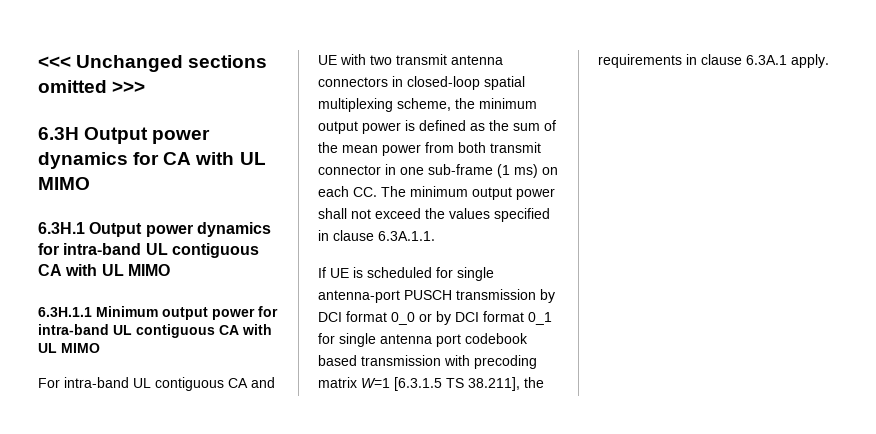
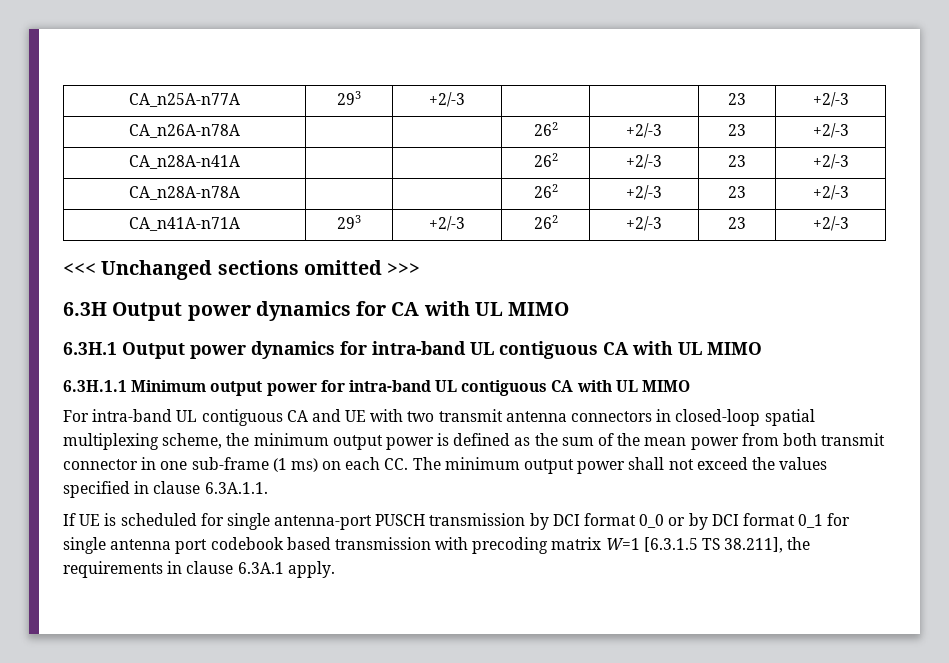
(38, 62) none -> [129,93,240,107] [337,91,361,105] [429,92,465,107] [728,93,746,105] [812,92,849,107] [129,124,240,138] [533,122,558,136] [626,123,662,138] [728,124,746,136] [812,123,849,138] [129,155,240,169] [533,153,558,167] [626,154,662,169] [728,155,746,167] [812,154,849,169] [129,186,240,200] [533,184,558,198] [626,185,662,200] [728,186,746,198] [812,185,849,200] [129,217,240,231] [337,215,361,229] [429,216,465,231] [533,215,558,229] [626,216,662,231] [728,217,746,229] [812,216,849,231] CA_n25A-n77A | 293 | +2/-3 | | | 23 | +2/-3 // CA_n26A-n78A | | | 262 | +2/-3 | 23 | +2/-3 // CA_n28A-n41A | | | 262 | +2/-3 | 23 | +2/-3 // CA_n28A-n78A | | | 262 | +2/-3 | 23 | +2/-3 // CA_n41A-n71A | 293 | +2/-3 | 262 | +2/-3 | 23 | +2/-3 //

